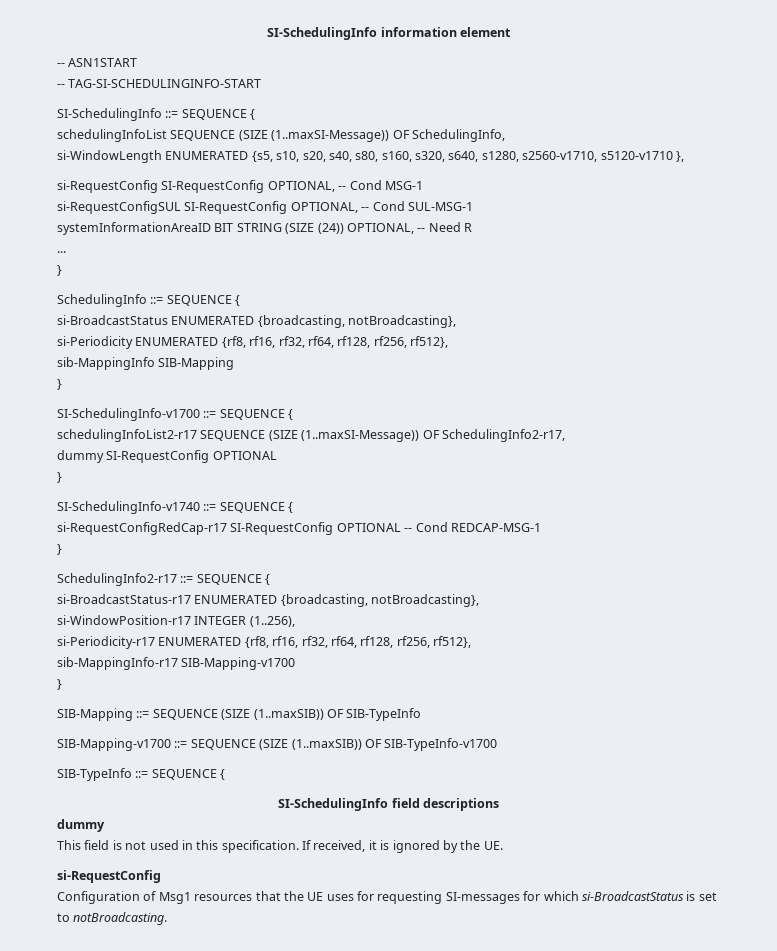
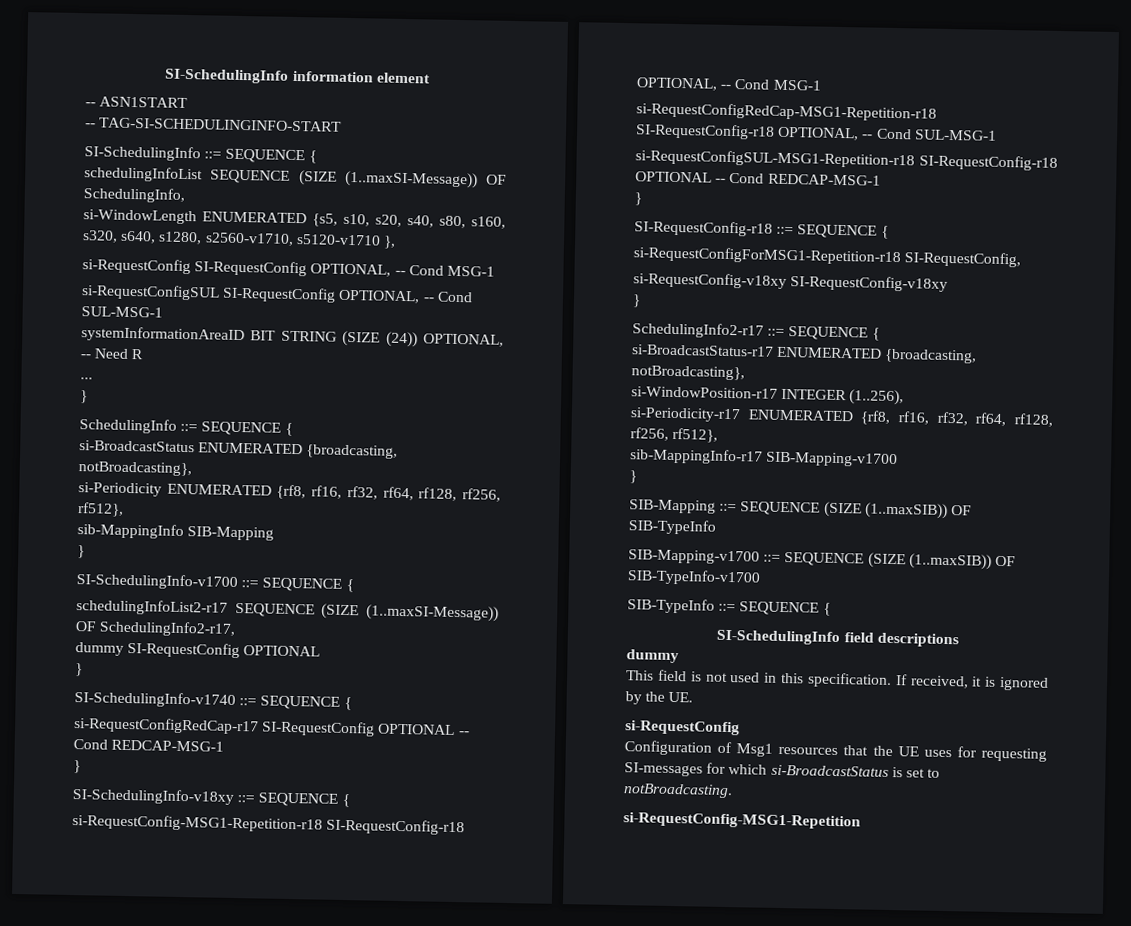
(62, 549) none -> [72,788,350,808] [72,814,466,836] [636,77,822,91] [636,102,937,122] [635,123,997,141] [635,149,1058,171] [635,171,881,186] [634,192,642,206] [634,220,889,239] [633,246,1022,268] [633,272,949,292] [632,294,641,308] // SI-SchedulingInfo-v18xy ::= SEQUENCE { // si-RequestConfig-MSG1-Repetition-r18 SI-RequestConfig-r18 OPTIONAL, -- Cond MSG-1 // si-RequestConfigRedCap-MSG1-Repetition-r18 SI-RequestConfig-r18 OPTIONAL, -- Cond SUL-MSG-1 // si-RequestConfigSUL-MSG1-Repetition-r18 SI-RequestConfig-r18 OPTIONAL -- Cond REDCAP-MSG-1 // } // SI-RequestConfig-r18 ::= SEQUENCE { // si-RequestConfigForMSG1-Repetition-r18 SI-RequestConfig, // si-RequestConfig-v18xy SI-RequestConfig-v18xy // }
(168, 918) none -> [623,812,861,830] // si-RequestConfig-MSG1-Repetition

